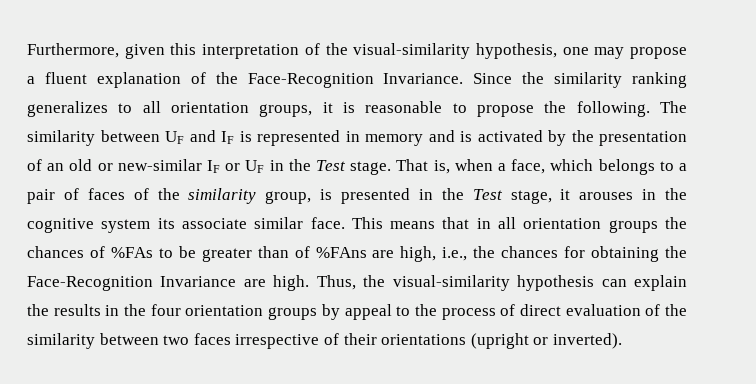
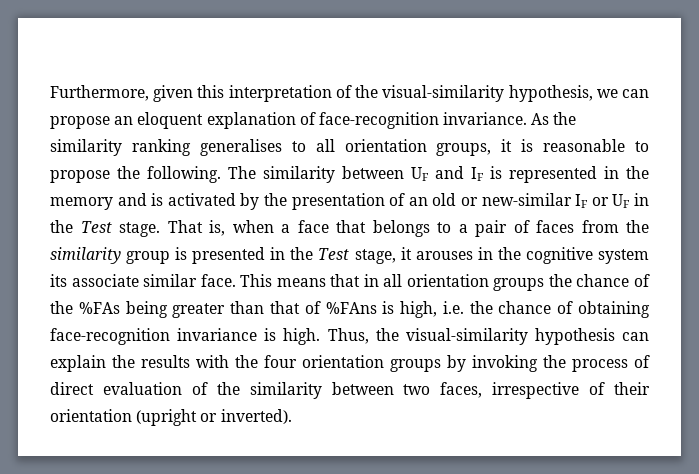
[562,47,687,59] [27,72,513,88] one may propose a fluent explanation of the Face-Recognition Invariance. Since -> [596,89,649,98] [50,112,550,129] we can propose an eloquent explanation of face-recognition invariance. As
[27,101,108,117] generalizes -> [199,139,282,156] generalises
(360, 136) none -> [626,166,649,179] the
[511,159,594,174] face, which -> [297,220,366,233] face that
[133,188,312,204] of the similarity group, -> [581,220,649,233] [50,247,171,264] from the similarity group
[27,246,196,258] chances of %FAs to be -> [576,274,651,287] [50,301,168,318] chance of the %FAs being
(289, 252) none -> [269,301,300,314] that
[372,246,687,262] [27,276,266,291] are high, i.e., the chances for obtaining the Face-Recognition Invariance are -> [382,301,650,318] [50,328,277,345] is high, i.e. the chance of obtaining face-recognition invariance is
[105,305,120,316] in -> [196,355,229,368] with
[344,304,411,320] appeal to -> [472,355,538,372] invoking
[193,333,231,345] faces -> [440,382,483,398] faces,
[381,334,467,345] orientations -> [50,409,132,422] orientation

